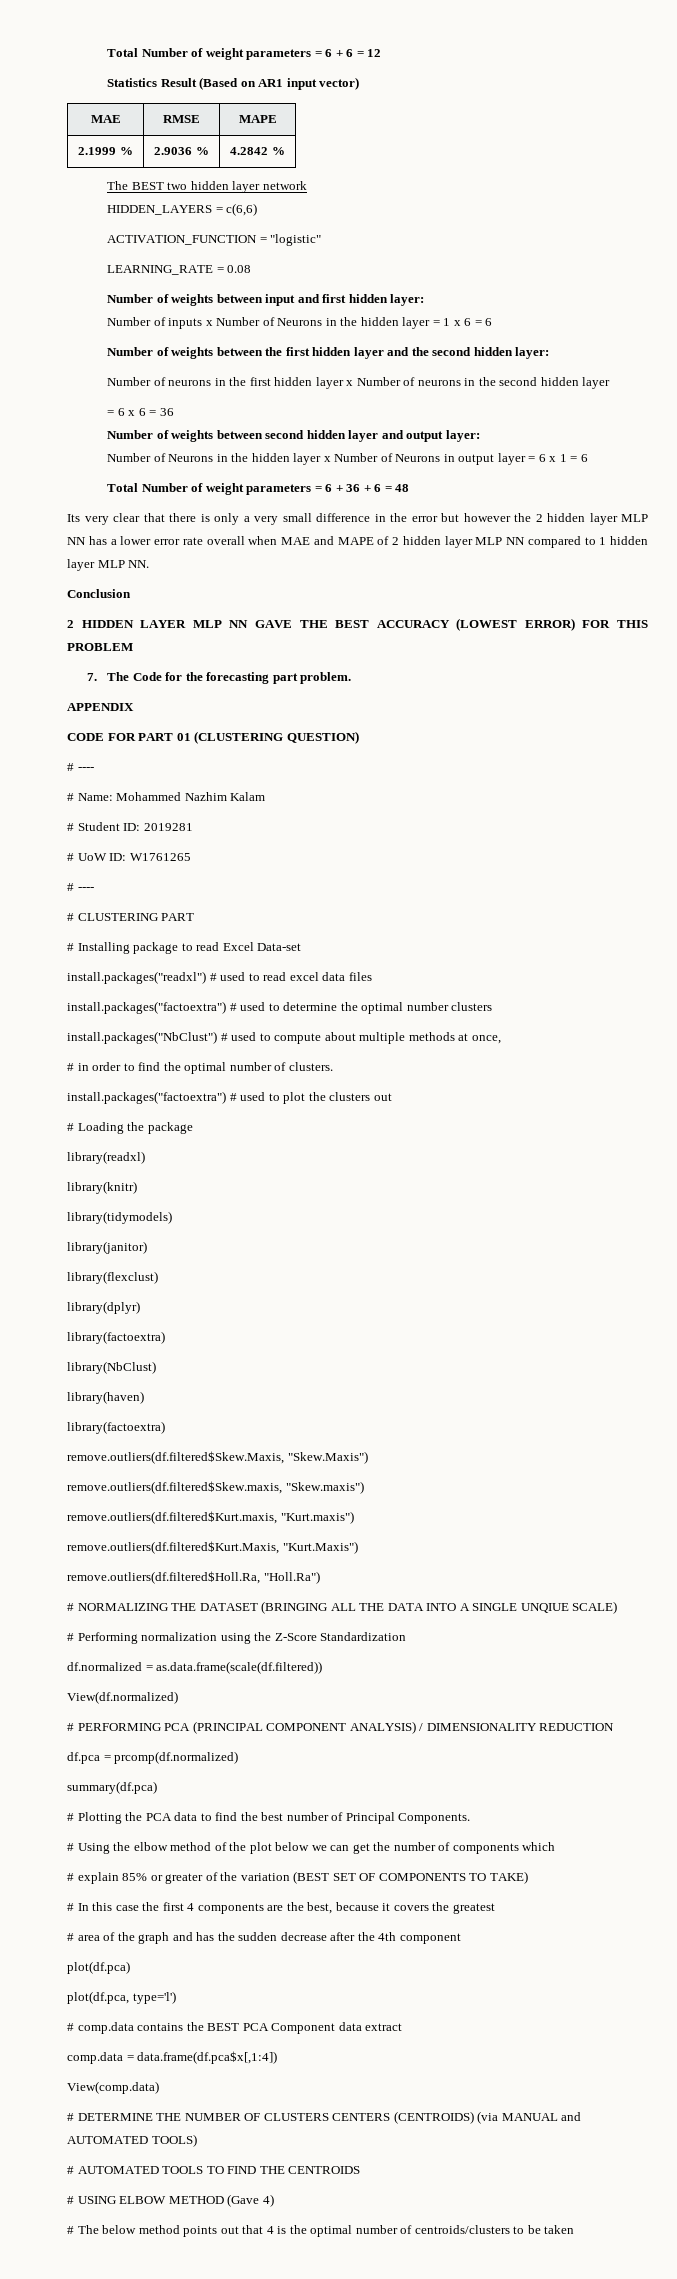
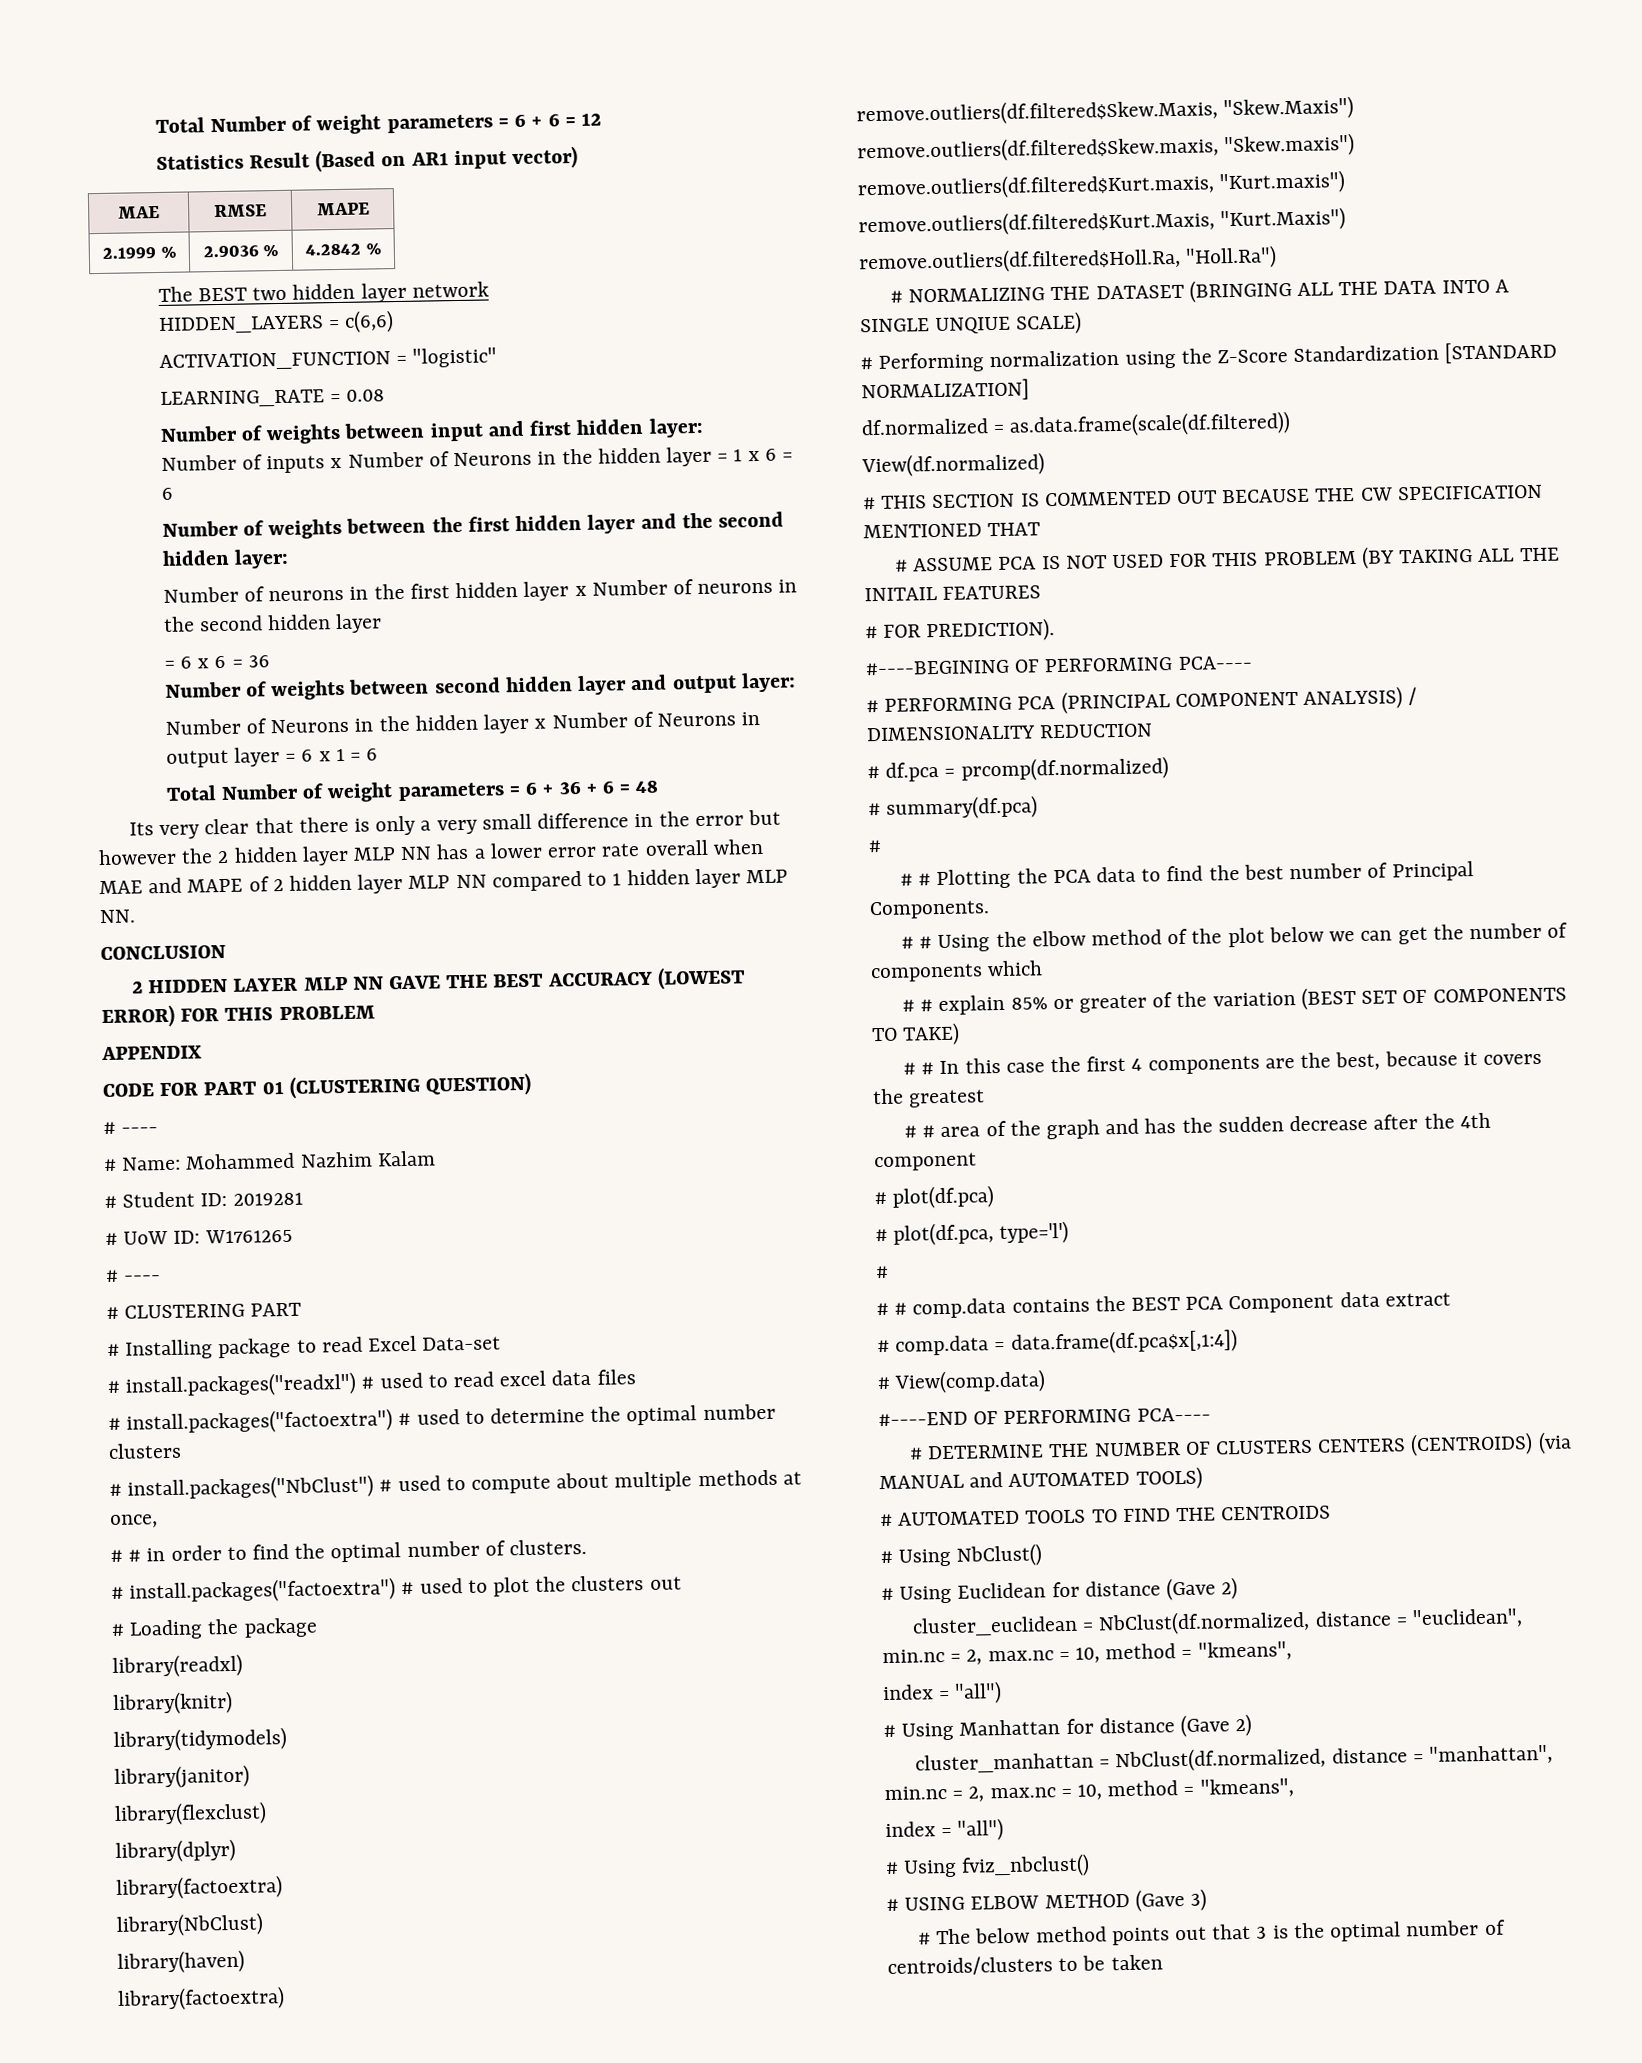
[67,589,131,598] Conclusion -> [100,944,226,961] CONCLUSION
[87,672,352,684] // 7. The Code for the forecasting part problem. -> (375, 1013) none
(302, 947) none -> [107,1380,120,1393] #
(372, 976) none -> [108,1417,121,1430] #
(493, 1006) none -> [109,1483,122,1496] #
(74, 1067) none -> [128,1549,142,1562] #
(333, 1066) none -> [111,1586,124,1599] #
(407, 1636) none -> [1444,341,1558,364] [861,378,1030,403] [STANDARD NORMALIZATION]
(178, 1697) none -> [863,484,1543,510] [863,522,1041,539] [895,546,1560,572] [864,585,1042,602] [865,618,1056,643] [865,655,1252,676] // # THIS SECTION IS COMMENTED OUT BECAUSE THE CW SPECIFICATION MENTIONED THAT // # ASSUME PCA IS NOT USED FOR THIS PROBLEM (BY TAKING ALL THE INITAIL FEATURES // # FOR PREDICTION). // #----BEGINING OF PERFORMING PCA----
(615, 1727) none -> [867,765,880,779] #
(239, 1757) none -> [868,802,881,816] #
(74, 1817) none -> [900,873,932,886] // # #
(74, 1847) none -> [919,936,933,949] #
(74, 1877) none -> [920,999,934,1012] #
(74, 1907) none -> [921,1062,935,1075] #
(74, 1937) none -> [922,1125,936,1138] #
(461, 1938) none -> [874,1191,887,1205] #
(130, 1967) none -> [875,1228,888,1242] #
(74, 2027) none -> [876,1302,908,1316] // # #
(403, 2027) none -> [877,1339,890,1353] #
(278, 2057) none -> [877,1376,890,1390] #
(159, 2087) none -> [878,1407,1211,1427] // #----END OF PERFORMING PCA----
(361, 2170) none -> [880,1543,1043,1567] [881,1577,1239,1604] [912,1608,1524,1637] [882,1641,1292,1665] [882,1681,1003,1704] [883,1713,1253,1741] [915,1744,1554,1774] [884,1778,1294,1802] [885,1818,1005,1841] [885,1853,1091,1878] // # Using NbClust() // # Using Euclidean for distance (Gave 2) // cluster_euclidean = NbClust(df.normalized, distance = "euclidean", min.nc = 2, max.nc = 10, method = "kmeans", // index = "all") // # Using Manhattan for distance (Gave 2) // cluster_manhattan = NbClust(df.normalized, distance = "manhattan", min.nc = 2, max.nc = 10, method = "kmeans", // index = "all") // # Using fviz_nbclust()
[262,2194,274,2207] 4) -> [1190,1888,1208,1911] 3)
[266,2226,274,2234] 4 -> [1256,1926,1268,1939] 3

